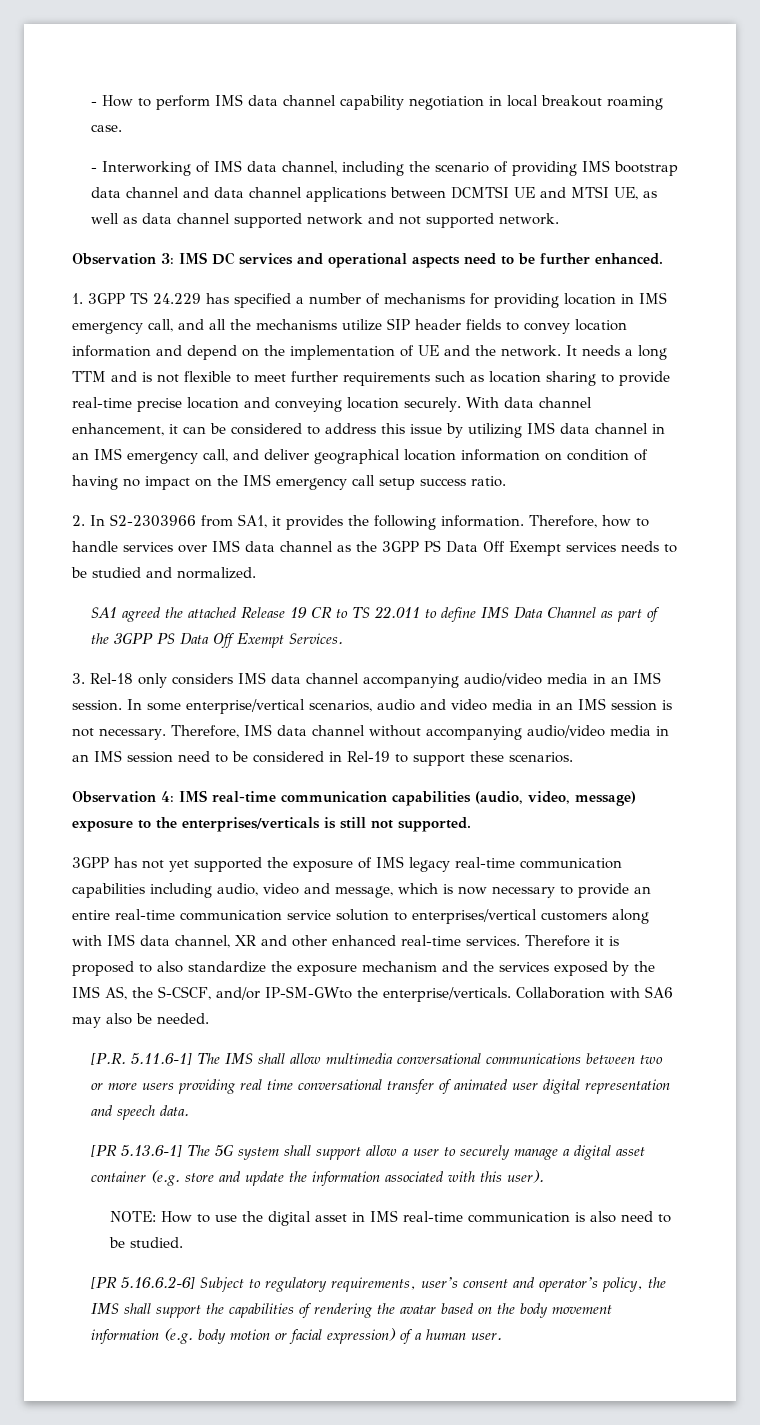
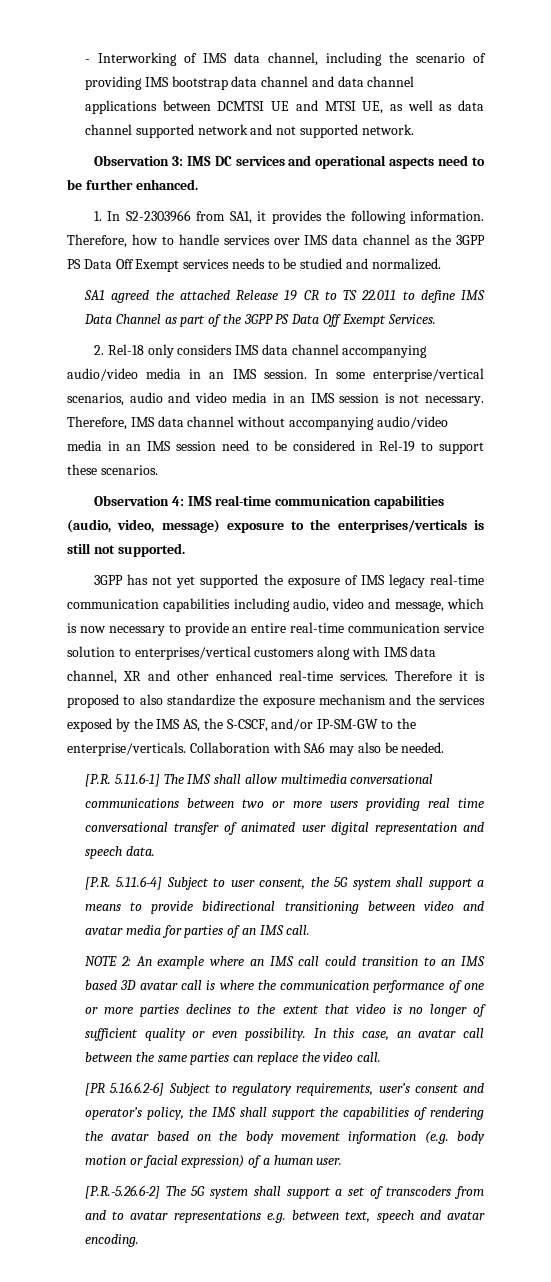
[90,94,663,110] [90,124,122,132] [90,167,97,172] - How to perform IMS data channel capability negotiation in local breakout roaming case. // - -> [84,59,90,63] -
[88,292,667,308] [72,318,627,334] [72,345,667,360] [72,371,670,386] [72,397,592,412] [72,422,665,438] [72,448,648,464] [72,474,506,490] [72,515,85,526] 3GPP TS 24.229 has specified a number of mechanisms for providing location in IMS emergency call, and all the mechanisms utilize SIP header fields to convey location information and depend on the implementation of UE and the network. It needs a long TTM and is not flexible to meet further requirements such as location sharing to provide real-time precise location and conveying location securely. With data channel enhancement, it can be considered to address this issue by utilizing IMS data channel in an IMS emergency call, and deliver geographical location information on condition of having no impact on the IMS emergency call setup success ratio. // 2. -> (102, 216) none
[72,673,85,684] 3. -> [93,345,104,355] 2.
[264,986,352,999] IP-SM-GWto -> [317,719,394,729] IP-SM-GW to
[90,1145,645,1160] [90,1170,544,1186] [109,1210,671,1226] [108,1237,183,1248] [PR 5.13.6-1] The 5G system shall support allow a user to securely manage a digital asset container (e.g. store and update the information associated with this user). // NOTE: How to use the digital asset in IMS real-time communication is also need to be studied. -> [84,876,484,890] [84,901,484,914] [84,925,311,938] [84,956,485,969] [84,980,484,993] [84,1004,486,1017] [84,1028,485,1041] [84,1052,382,1065] [P.R. 5.11.6-4] Subject to user consent, the 5G system shall support a means to provide bidirectional transitioning between video and avatar media for parties of an IMS call. // NOTE 2: An example where an IMS call could transition to an IMS based 3D avatar call is where the communication performance of one or more parties declines to the extent that video is no longer of sufficient quality or even possibility. In this case, an avatar call between the same parties can replace the video call.
(502, 1336) none -> [84,1185,485,1199] [84,1210,486,1223] [84,1234,139,1247] // [P.R.-5.26.6-2] The 5G system shall support a set of transcoders from and to avatar representations e.g. between text, speech and avatar encoding.

